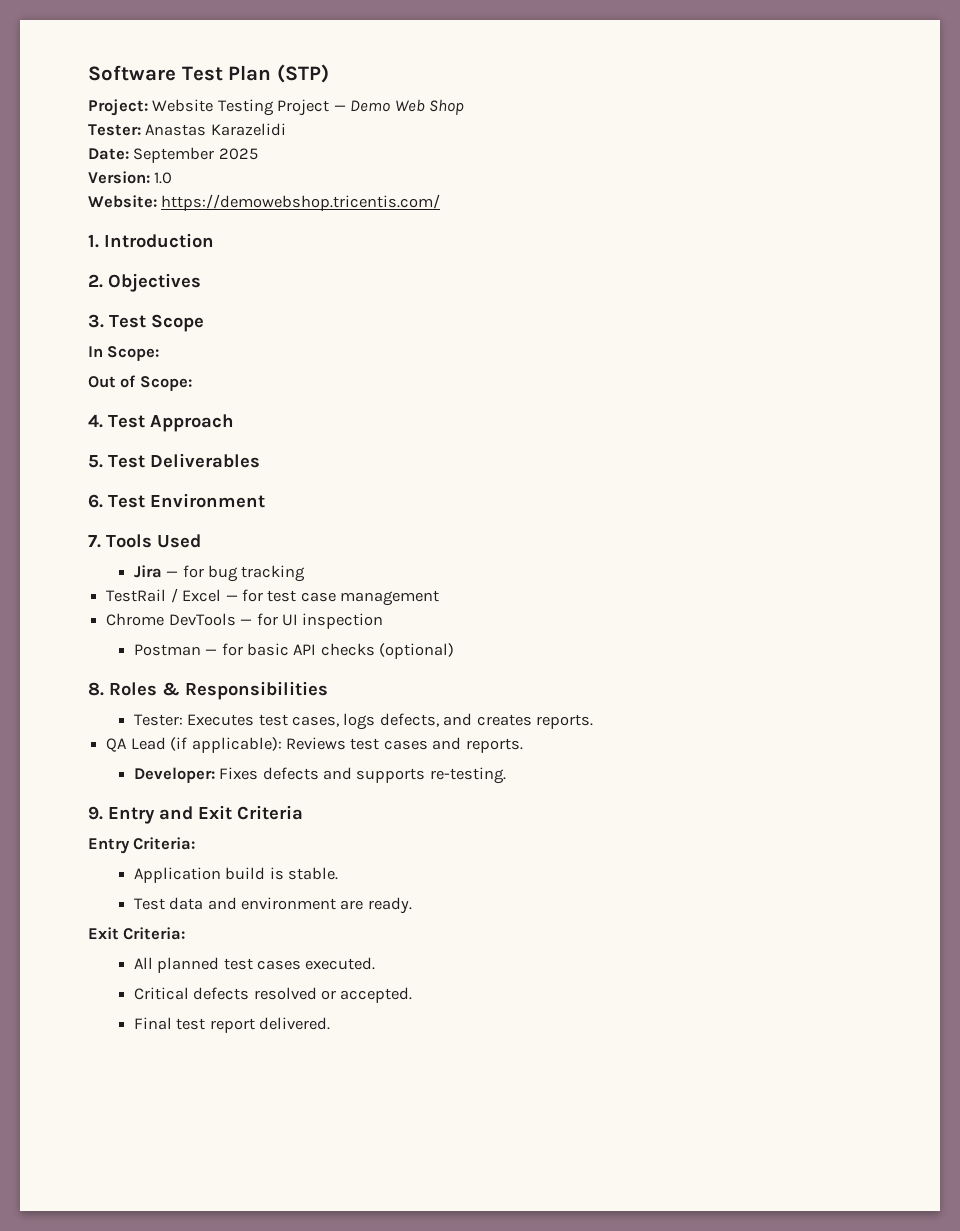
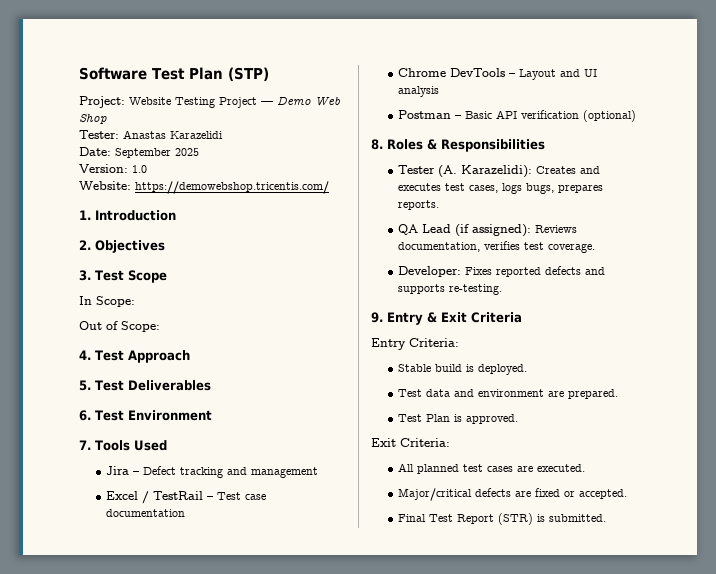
[166,565,306,582] [106,588,440,606] [106,613,384,629] [133,643,375,656] — for bug tracking // TestRail / Excel — for test case management // Chrome DevTools — for UI inspection // Postman — for basic API checks -> [133,466,319,478] [106,491,267,504] [106,509,186,517] [398,68,598,80] [398,86,440,97] [398,110,580,119] – Defect tracking and management // Excel / TestRail – Test case documentation // Chrome DevTools – Layout and UI analysis // Postman – Basic API verification
[133,713,594,730] [106,737,523,753] Tester: Executes test cases, logs defects, and creates reports. // QA Lead (if applicable): Reviews test cases and reports. -> [398,165,601,178] [398,183,604,194] [398,200,440,210] [398,224,578,237] [398,241,596,253] Tester (A. Karazelidi): Creates and executes test cases, logs bugs, prepares reports. // QA Lead (if assigned): Reviews documentation, verifies test coverage.
(259, 773) none -> [496,267,542,277] reported
[159,806,193,820] and -> [427,312,437,323] &
[133,867,221,883] Application -> [398,364,432,372] Stable
[288,867,339,880] stable. -> [478,364,528,375] deployed.
[367,897,412,914] ready. -> [568,389,619,399] [398,414,519,424] prepared. // Test Plan is approved.
(302, 965) none -> [517,466,534,472] are
[133,987,317,1000] Critical defects resolved -> [398,488,561,501] Major/critical defects are fixed
[176,1017,331,1033] test report delivered. -> [429,513,607,525] Test Report (STR) is submitted.

